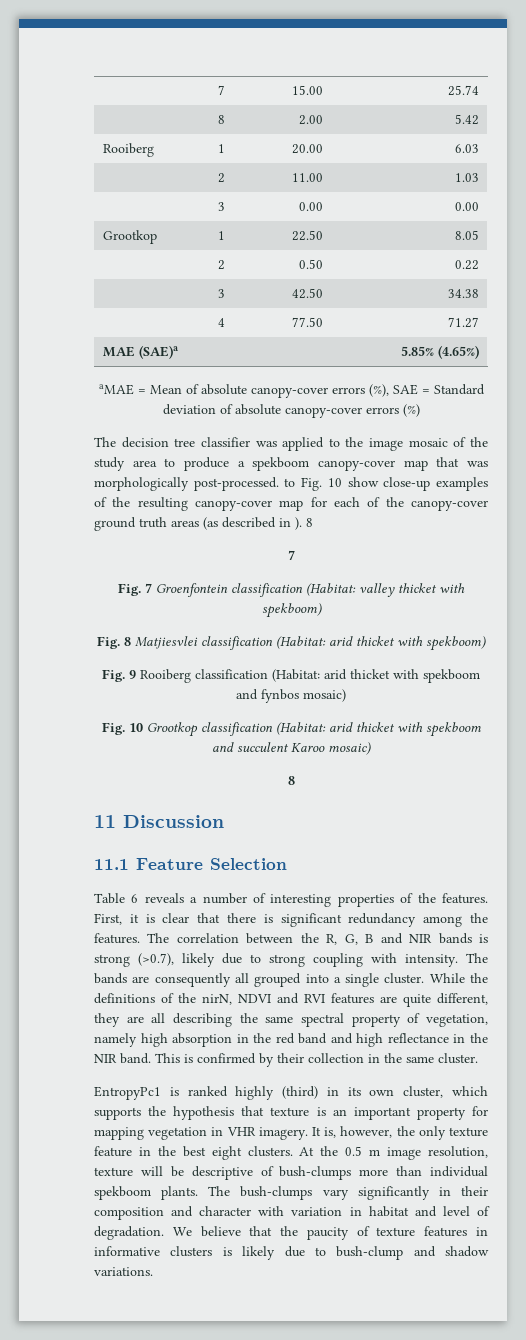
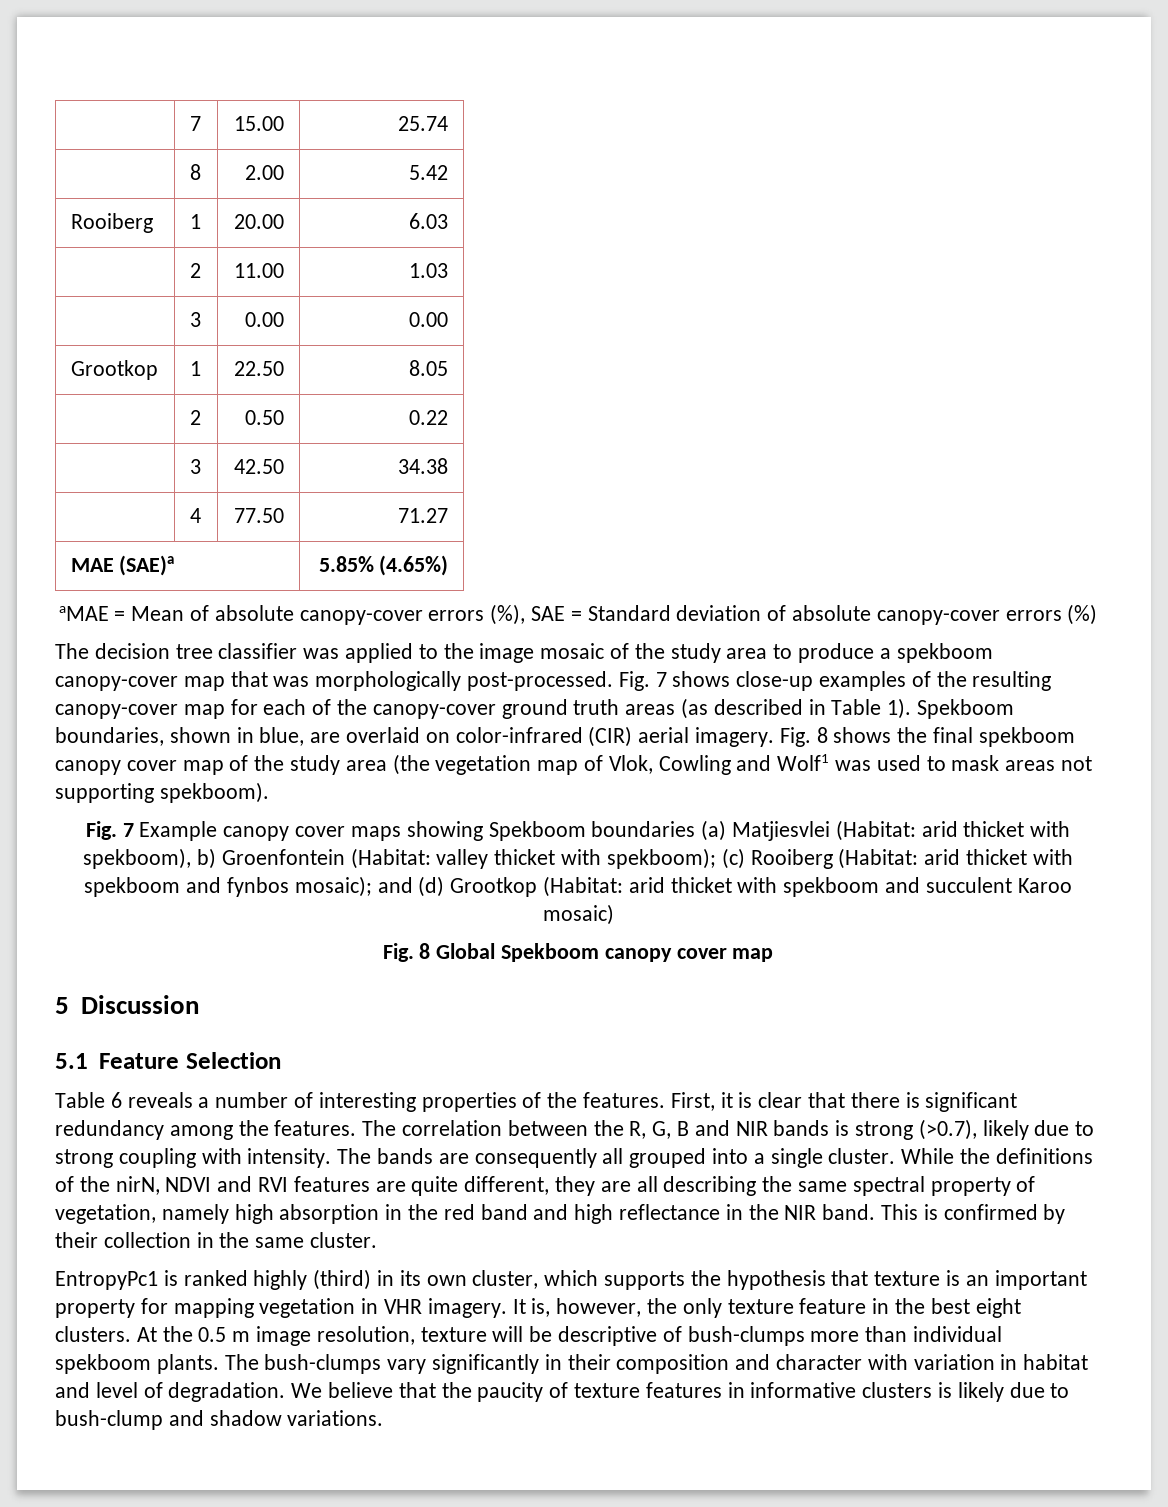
[284,477,379,491] to Fig. 10 show -> [618,671,731,691] Fig. 7 shows
[295,517,313,530] [287,550,295,560] [118,583,465,597] [261,603,322,618] [97,636,486,651] [102,669,268,683] ). 8 // 7 // Fig. 7 Groenfontein classification (Habitat: valley thicket with spekboom) // Fig. 8 Matjiesvlei classification (Habitat: arid thicket with spekboom) // Fig. 9 Rooiberg classification -> [831,698,1015,719] [55,726,1075,747] [55,754,1093,775] [55,782,269,803] [85,820,1071,841] [83,848,833,869] Table 1). Spekboom boundaries, shown in blue, are overlaid on color-infrared (CIR) aerial imagery. Fig. 8 shows the final spekboom canopy cover map of the study area (the vegetation map of Vlok, Cowling and Wolf1 was used to mask areas not supporting spekboom). // Fig. 7 Example canopy cover maps showing Spekboom boundaries (a) Matjiesvlei (Habitat: arid thicket with spekboom), b) Groenfontein (Habitat: valley thicket with spekboom); (c) Rooiberg
[303,689,346,702] [101,722,273,737] mosaic) // Fig. 10 Grootkop classification -> [294,876,538,897] mosaic); and (d) Grootkop
[287,776,295,785] [94,815,116,828] 8 // 11 -> [382,943,774,962] [55,997,69,1014] Fig. 8 Global Spekboom canopy cover map // 5
[94,859,129,870] 11.1 -> [55,1053,88,1069] 5.1

